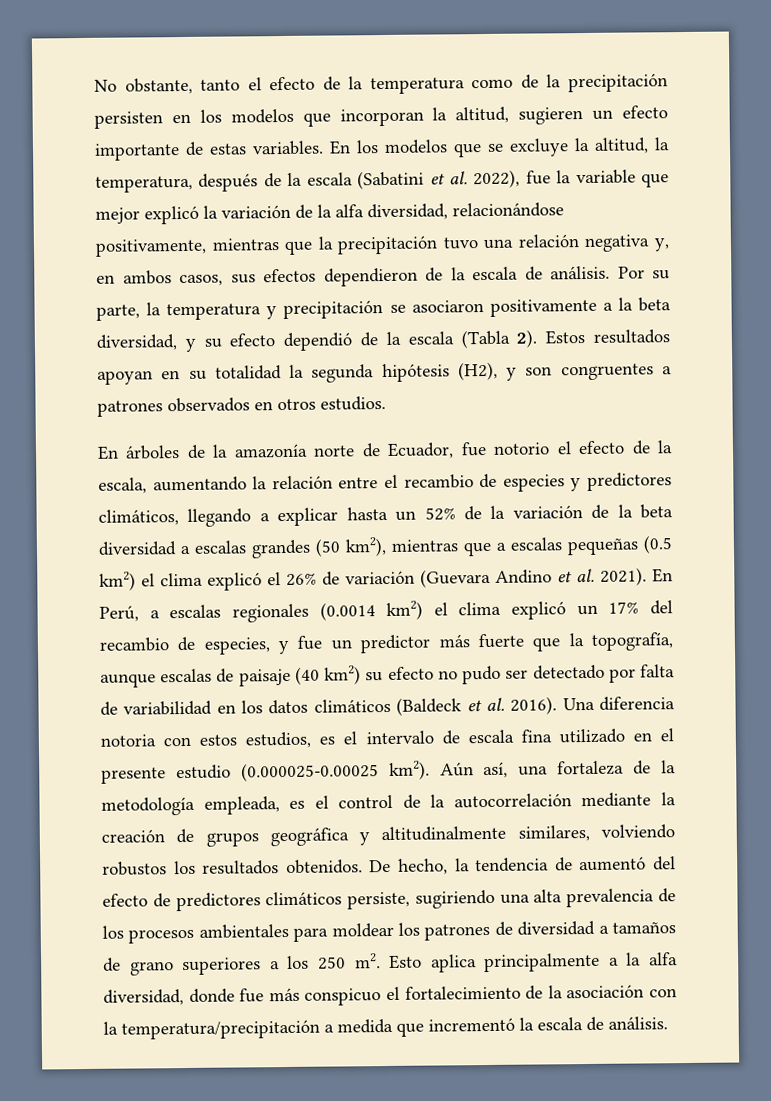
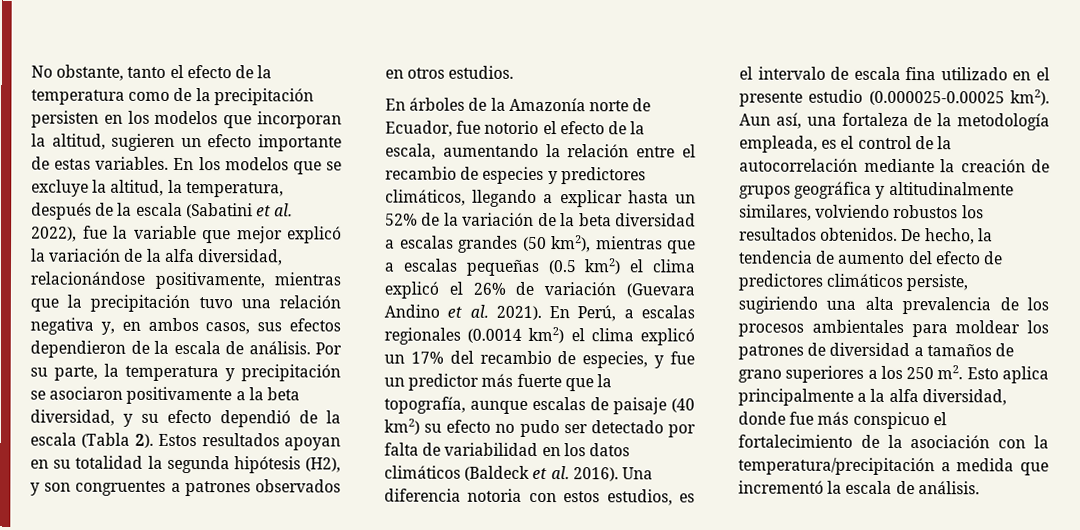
[233,443,308,459] amazonía -> [508,97,586,112] Amazonía
[439,762,474,777] Aún -> [739,113,771,126] Aun
[579,856,647,872] aumentó -> [838,252,906,265] aumento

